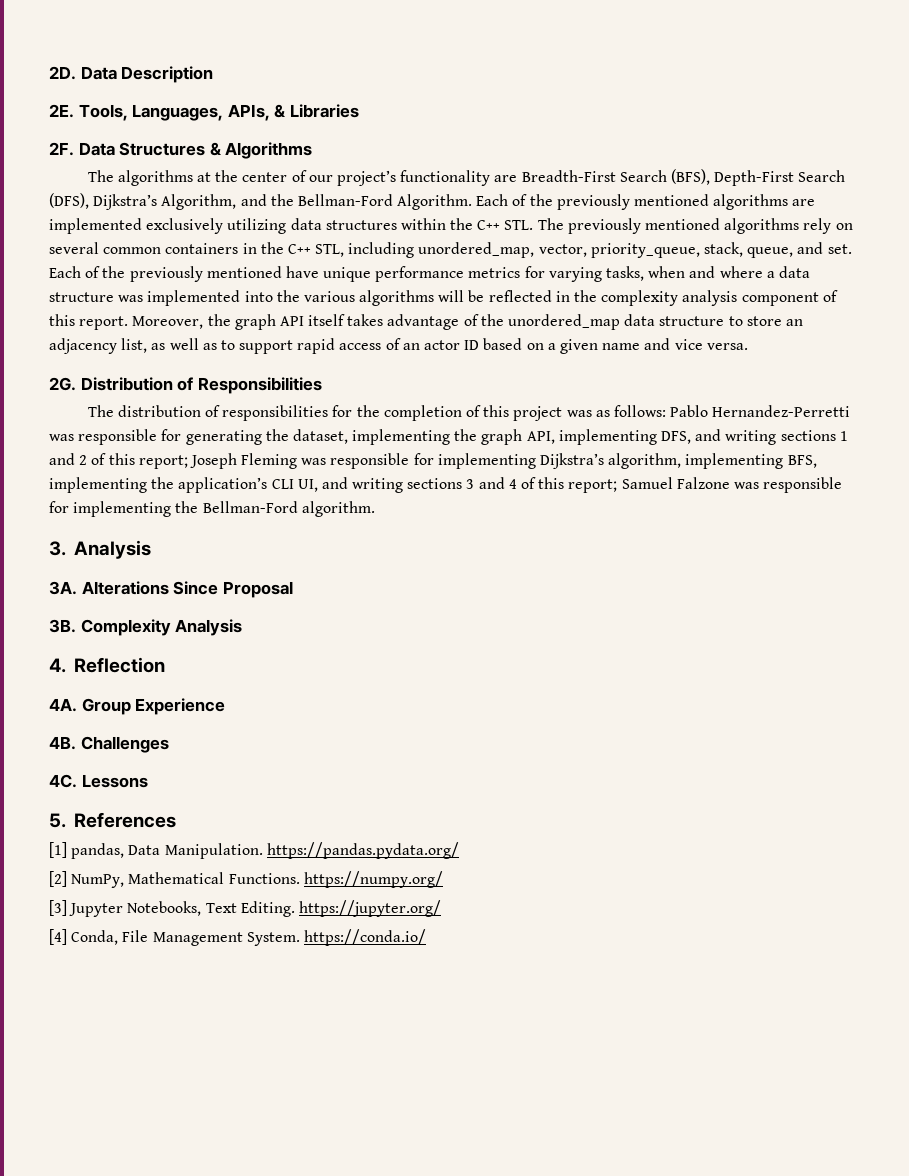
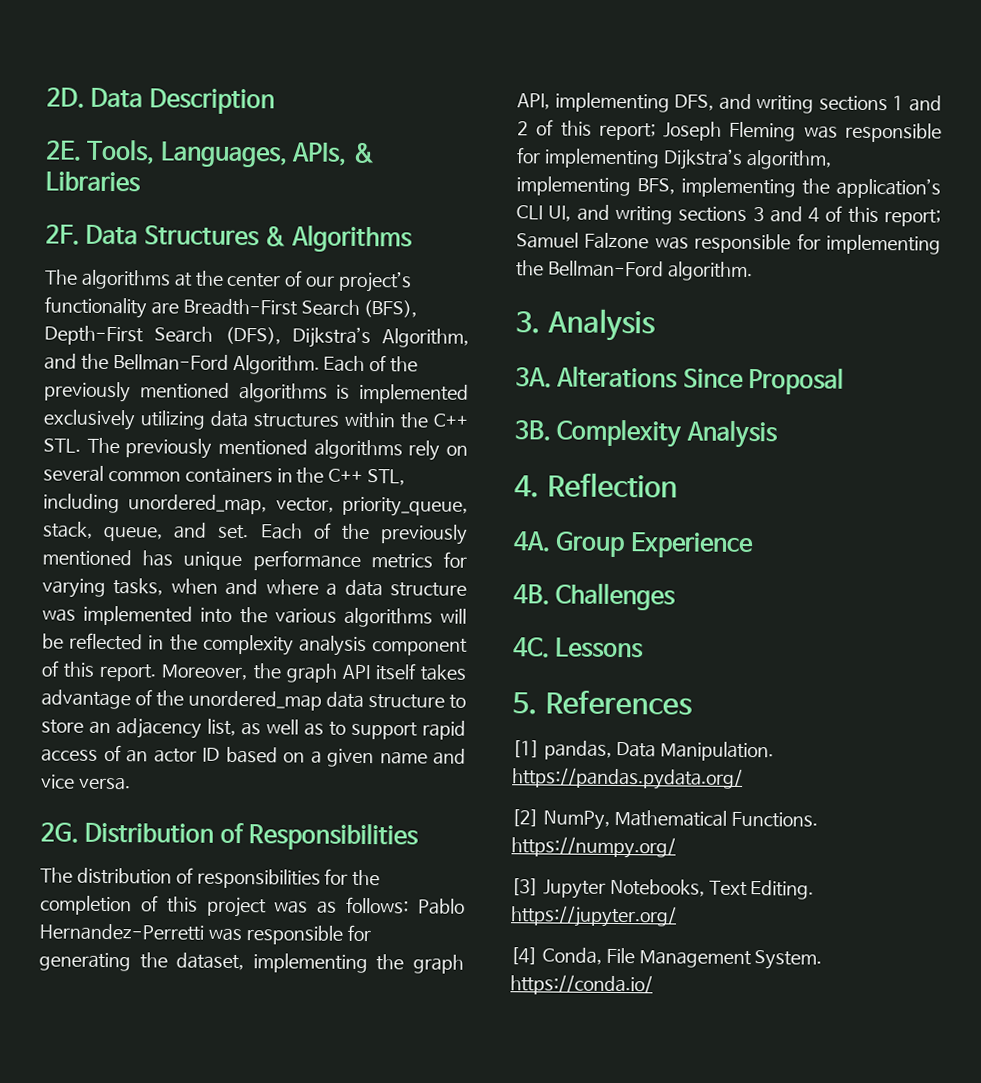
[792,199,816,206] are -> [336,384,351,399] is
[285,266,319,278] have -> [142,550,174,567] has

